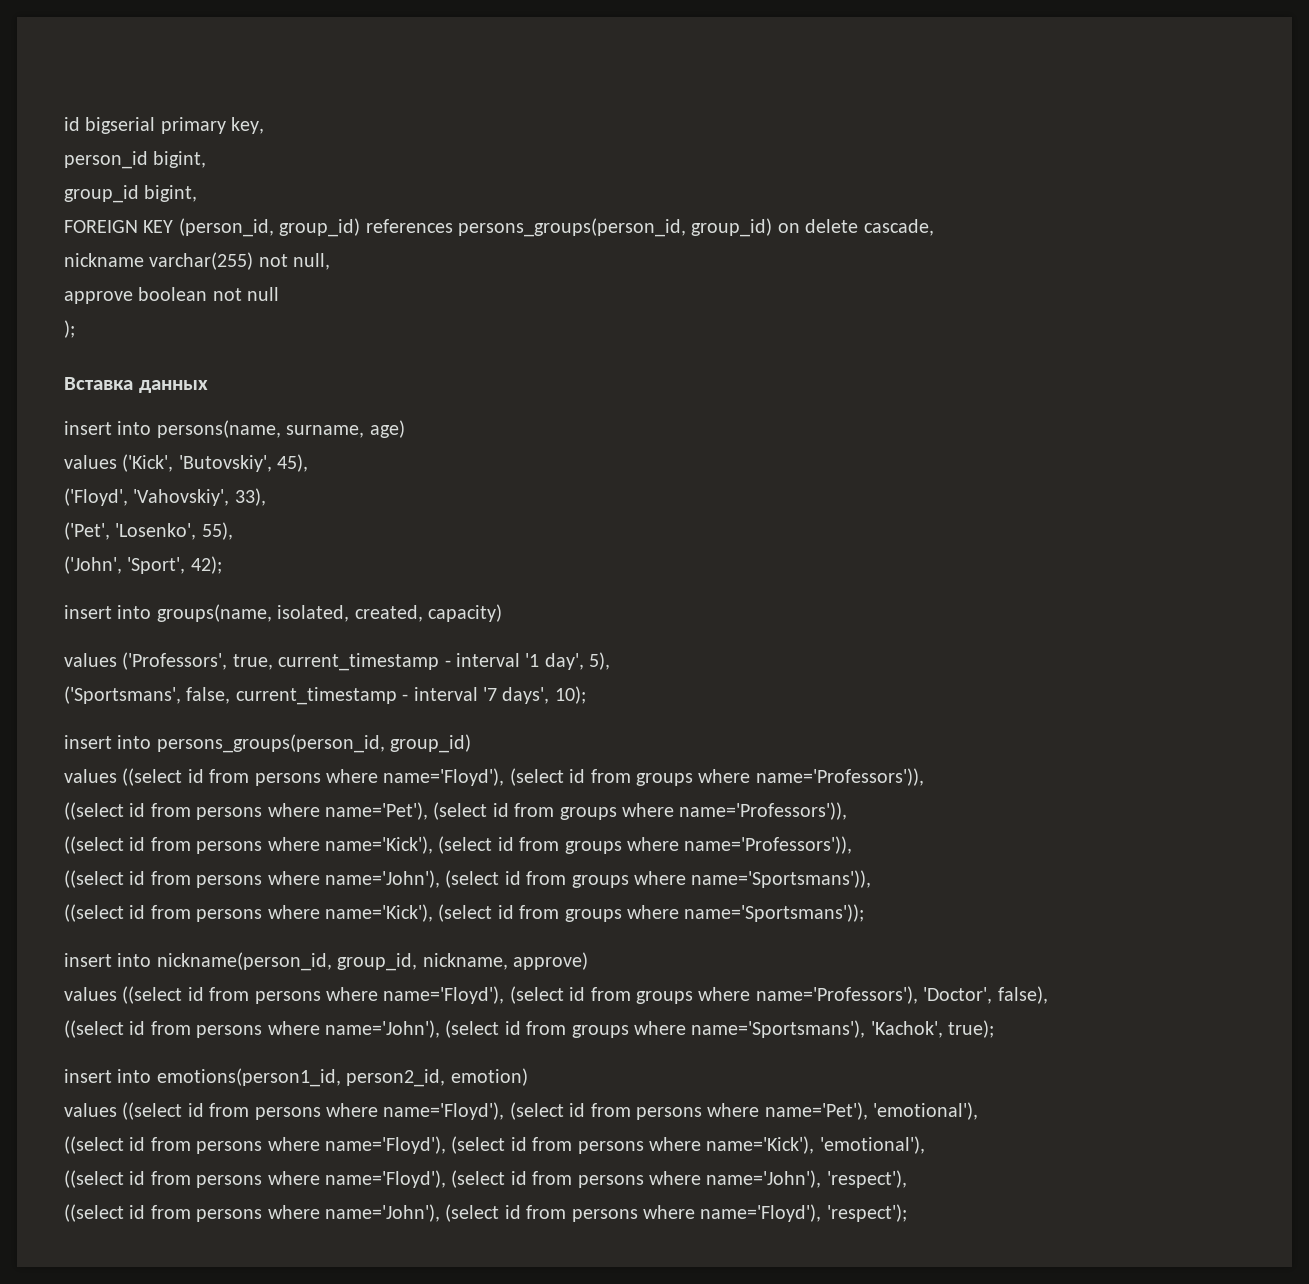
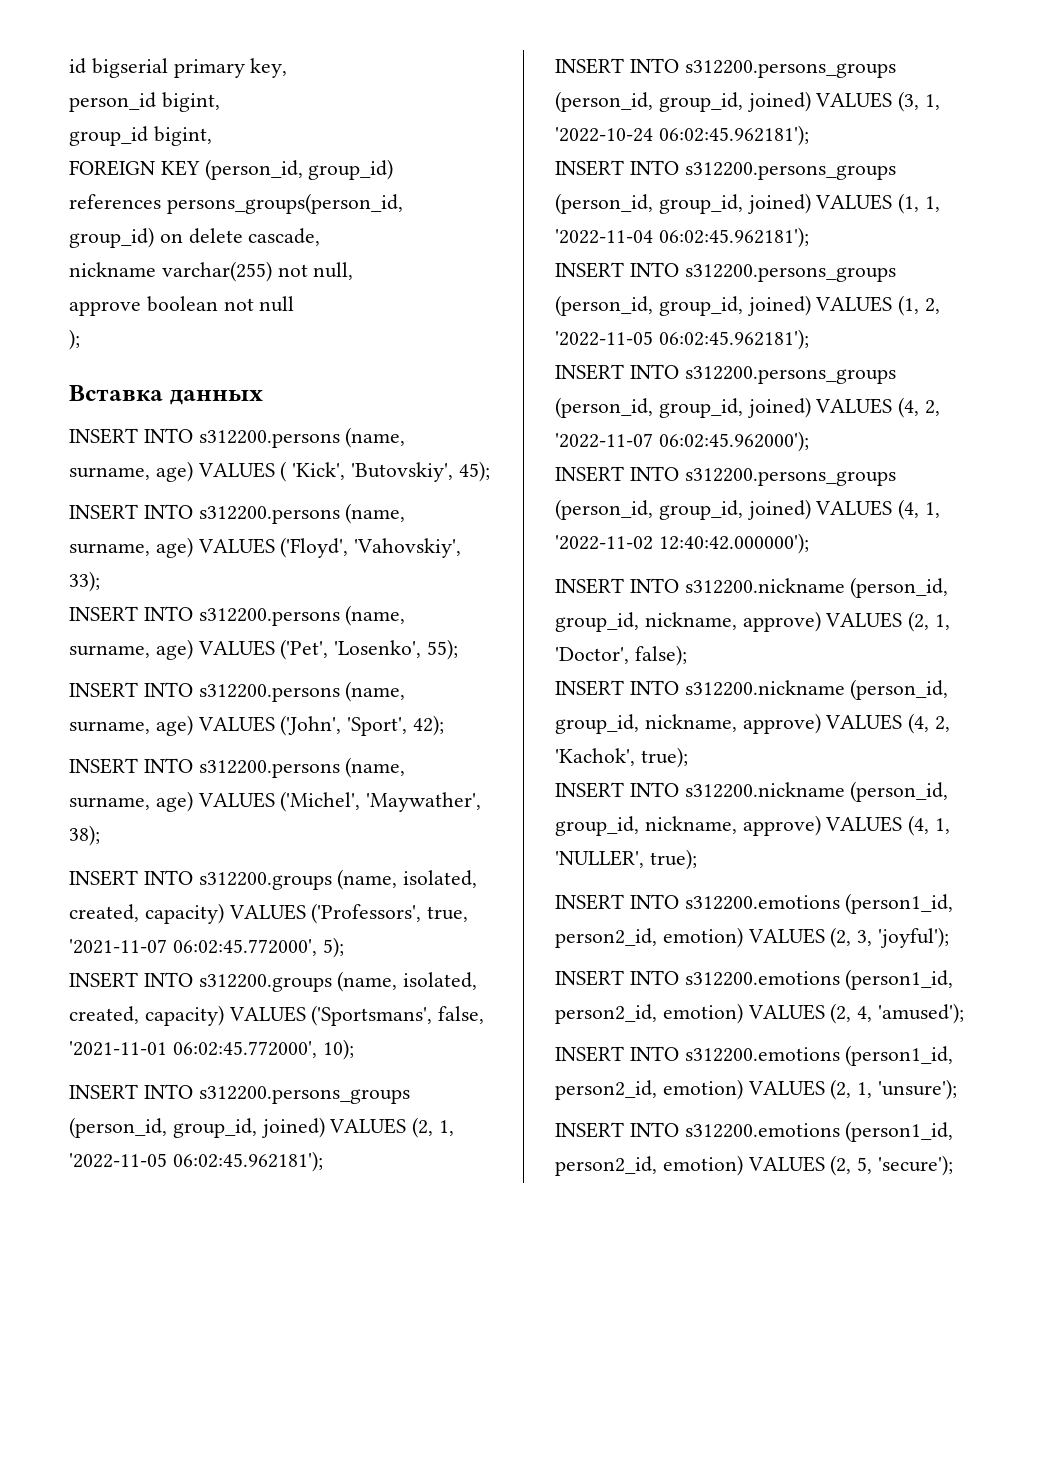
[64,420,405,438] [64,454,309,472] [64,488,266,506] [64,522,233,540] [64,556,222,574] [64,604,502,622] [64,653,117,667] insert into persons(name, surname, age) // values ('Kick', 'Butovskiy', 45), // ('Floyd', 'Vahovskiy', 33), // ('Pet', 'Losenko', 55), // ('John', 'Sport', 42); // insert into groups(name, isolated, created, capacity) // values -> [69,427,406,448] [69,461,490,482] [69,503,406,524] [69,537,462,558] [69,571,100,592] [69,605,406,626] [69,639,459,660] [69,681,406,702] [69,715,445,736] [69,757,406,778] [69,791,482,812] [69,825,100,846] [69,869,478,890] [69,903,306,924] INSERT INTO s312200.persons (name, surname, age) VALUES ( 'Kick', 'Butovskiy', 45); // INSERT INTO s312200.persons (name, surname, age) VALUES ('Floyd', 'Vahovskiy', 33); // INSERT INTO s312200.persons (name, surname, age) VALUES ('Pet', 'Losenko', 55); // INSERT INTO s312200.persons (name, surname, age) VALUES ('John', 'Sport', 42); // INSERT INTO s312200.persons (name, surname, age) VALUES ('Michel', 'Maywather', 38); // INSERT INTO s312200.groups (name, isolated, created, capacity) VALUES
[278,652,611,671] [64,686,586,705] [64,734,472,753] [64,768,924,786] [64,802,848,820] [64,836,853,854] [64,870,872,888] [64,904,865,922] [64,952,588,971] [64,986,1048,1004] [64,1020,995,1038] [64,1068,528,1087] [64,1102,979,1120] [64,1136,925,1154] [64,1170,907,1188] [64,1204,907,1222] current_timestamp - interval '1 day', 5), // ('Sportsmans', false, current_timestamp - interval '7 days', 10); // insert into persons_groups(person_id, group_id) // values ((select id from persons where name='Floyd'), (select id from groups where name='Professors')), // ((select id from persons where name='Pet'), (select id from groups where name='Professors')), // ((select id from persons where name='Kick'), (select id from groups where name='Professors')), // ((select id from persons where name='John'), (select id from groups where name='Sportsmans')), // ((select id from persons where name='Kick'), (select id from groups where name='Sportsmans')); // insert into nickname(person_id, group_id, nickname, approve) // values ((select id from persons where name='Floyd'), (select id from groups where name='Professors'), 'Doctor', false), // ((select id from persons where name='John'), (select id from groups where name='Sportsmans'), 'Kachok', true); // insert into emotions(person1_id, person2_id, emotion) // values ((select id from persons where name='Floyd'), (select id from persons where name='Pet'), 'emotional'), // ((select id from persons where name='Floyd'), (select id from persons where name='Kick'), 'emotional'), // ((select id from persons where name='Floyd'), (select id from persons where name='John'), 'respect'), // ((select id from persons where name='John'), (select id from persons where name='Floyd'), 'respect'); -> [69,937,344,958] [69,971,478,992] [69,1005,485,1026] [69,1039,354,1060] [69,1084,410,1104] [69,1117,455,1138] [69,1151,323,1172] [555,58,896,78] [555,91,941,112] [555,125,809,146] [555,160,896,180] [555,193,941,214] [555,227,809,248] [555,262,896,282] [555,295,941,316] [555,329,809,350] [555,364,896,384] [555,397,941,418] [555,431,809,452] [555,466,896,486] [555,499,941,520] [555,533,809,554] [555,577,949,598] [555,611,951,632] [555,645,687,666] [555,679,949,700] [555,713,951,734] [555,747,688,768] [555,781,949,802] [555,815,951,836] [555,849,697,870] [555,893,954,914] [555,927,950,948] [555,969,954,990] [555,1003,965,1024] [555,1045,954,1066] [555,1079,958,1100] [555,1121,954,1142] [555,1155,954,1176] '2021-11-07 06:02:45.772000', 5); // INSERT INTO s312200.groups (name, isolated, created, capacity) VALUES ('Sportsmans', false, '2021-11-01 06:02:45.772000', 10); // INSERT INTO s312200.persons_groups (person_id, group_id, joined) VALUES (2, 1, '2022-11-05 06:02:45.962181'); // INSERT INTO s312200.persons_groups (person_id, group_id, joined) VALUES (3, 1, '2022-10-24 06:02:45.962181'); // INSERT INTO s312200.persons_groups (person_id, group_id, joined) VALUES (1, 1, '2022-11-04 06:02:45.962181'); // INSERT INTO s312200.persons_groups (person_id, group_id, joined) VALUES (1, 2, '2022-11-05 06:02:45.962181'); // INSERT INTO s312200.persons_groups (person_id, group_id, joined) VALUES (4, 2, '2022-11-07 06:02:45.962000'); // INSERT INTO s312200.persons_groups (person_id, group_id, joined) VALUES (4, 1, '2022-11-02 12:40:42.000000'); // INSERT INTO s312200.nickname (person_id, group_id, nickname, approve) VALUES (2, 1, 'Doctor', false); // INSERT INTO s312200.nickname (person_id, group_id, nickname, approve) VALUES (4, 2, 'Kachok', true); // INSERT INTO s312200.nickname (person_id, group_id, nickname, approve) VALUES (4, 1, 'NULLER', true); // INSERT INTO s312200.emotions (person1_id, person2_id, emotion) VALUES (2, 3, 'joyful'); // INSERT INTO s312200.emotions (person1_id, person2_id, emotion) VALUES (2, 4, 'amused'); // INSERT INTO s312200.emotions (person1_id, person2_id, emotion) VALUES (2, 1, 'unsure'); // INSERT INTO s312200.emotions (person1_id, person2_id, emotion) VALUES (2, 5, 'secure');

